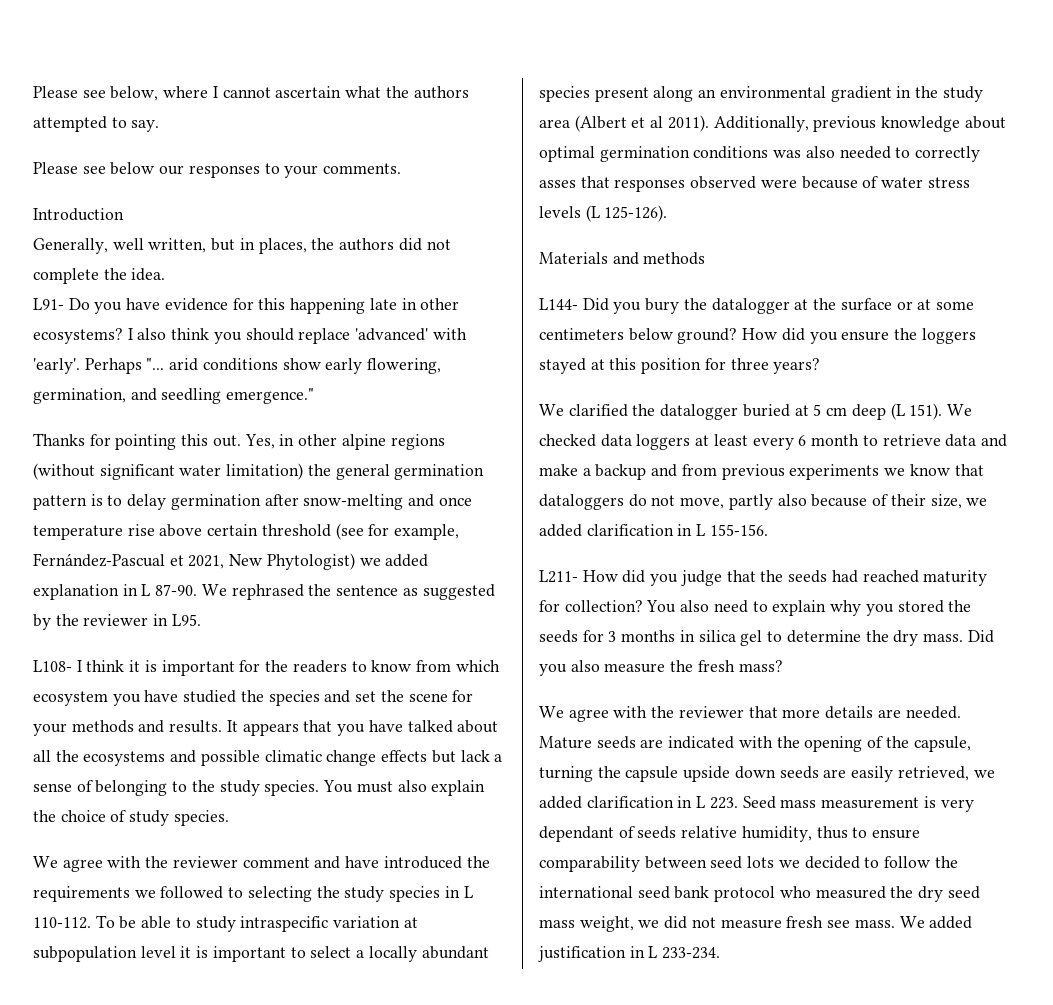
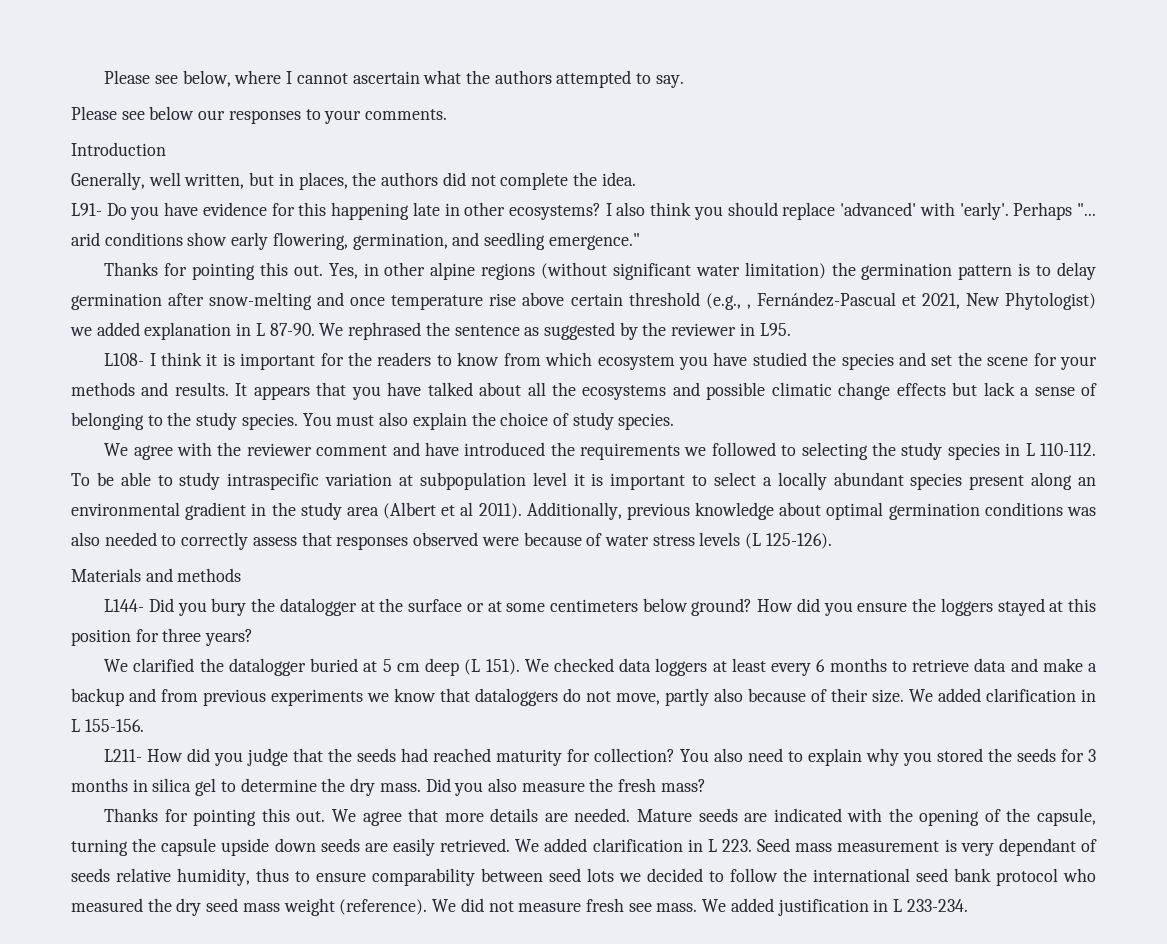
[335,464,390,480] general -> (856, 269) none
[335,523,460,540] (see for example, -> [705,293,751,310] (e.g., ,
[539,180,576,188] asses -> [252,537,297,546] assess
[811,434,860,446] month -> [829,658,887,672] months
[930,494,988,509] size, we -> [872,689,933,703] size. We
[539,706,744,722] We agree with the reviewer -> [104,808,402,826] Thanks for pointing this out. We agree
[897,766,995,781] retrieved, we -> [440,838,540,852] retrieved. We
[579,916,660,932] weight, we -> [283,898,457,916] weight (reference). We

